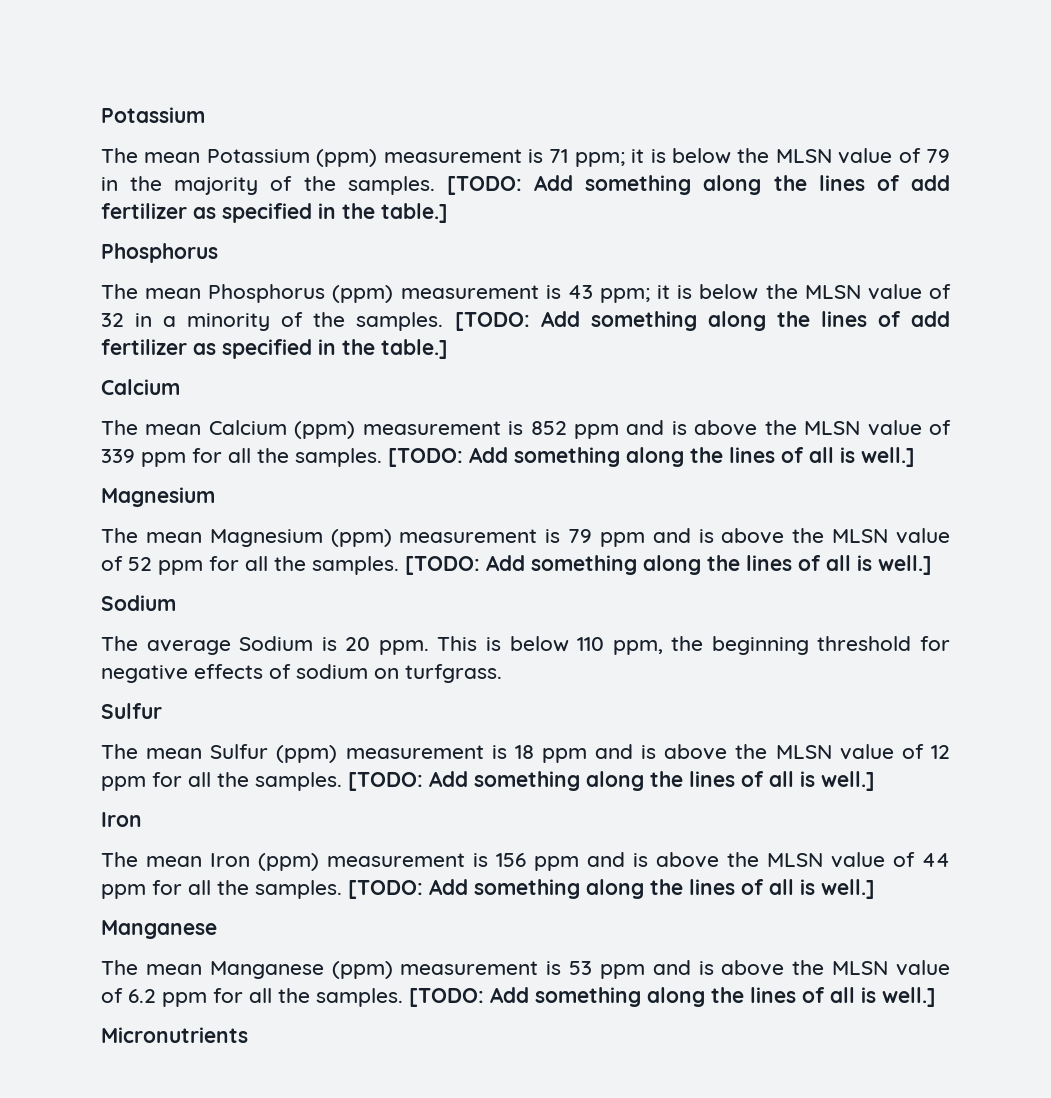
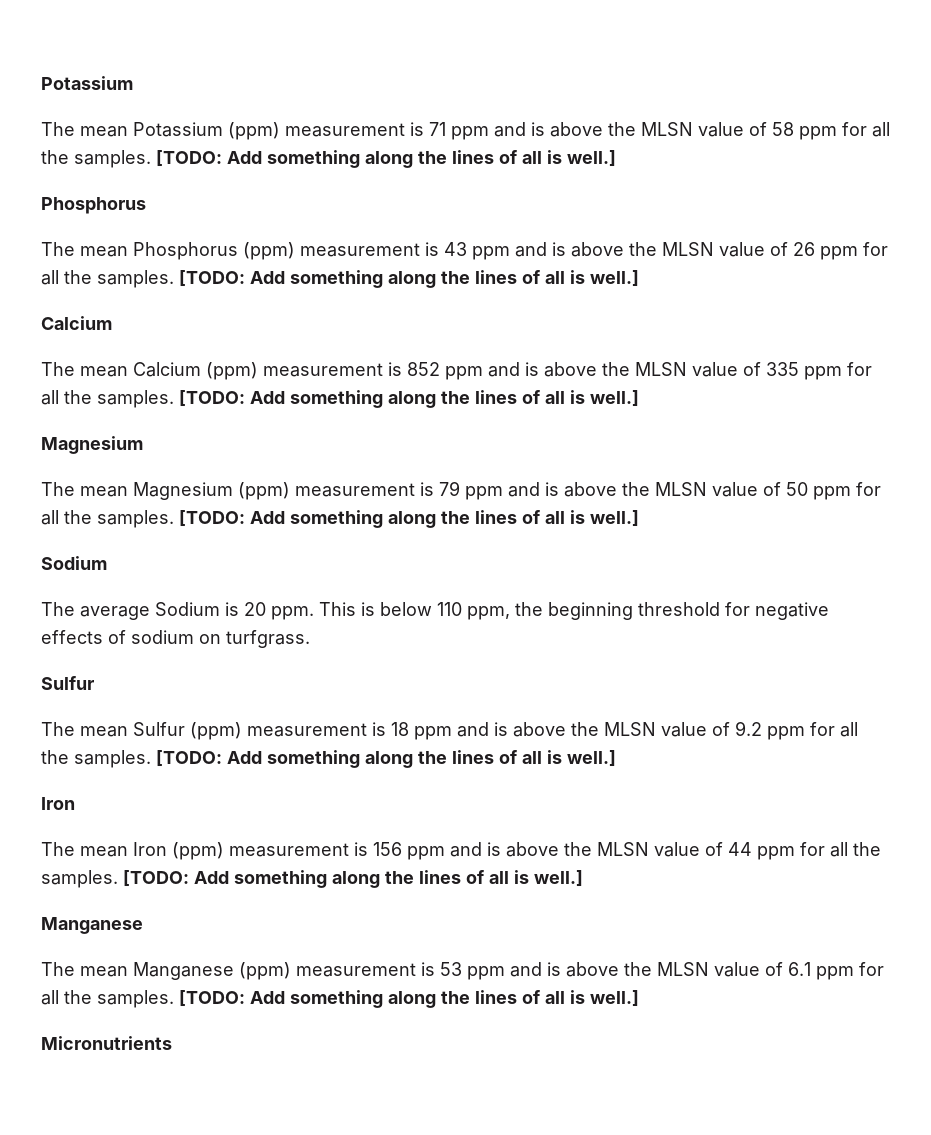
[574,148,950,167] [101,175,951,195] [101,203,448,223] ppm; it is below the MLSN value of 79 in the majority of the samples. [TODO: Add something along the lines of add fertilizer as specified in the table.] -> [451,122,890,140] [41,150,616,168] ppm and is above the MLSN value of 58 ppm for all the samples. [TODO: Add something along the lines of all is well.]
[600,284,951,303] [101,311,950,331] [101,339,448,359] ppm; it is below the MLSN value of 32 in a minority of the samples. [TODO: Add something along the lines of add fertilizer as specified in the table.] -> [472,242,888,260] [41,270,639,288] ppm and is above the MLSN value of 26 ppm for all the samples. [TODO: Add something along the lines of all is well.]
[101,449,135,463] 339 -> [766,362,799,376] 335
[128,557,152,571] 52 -> [786,482,808,496] 50
[930,745,950,759] 12 -> [735,721,762,736] 9.2
[128,989,156,1003] 6.2 -> [788,962,811,976] 6.1

